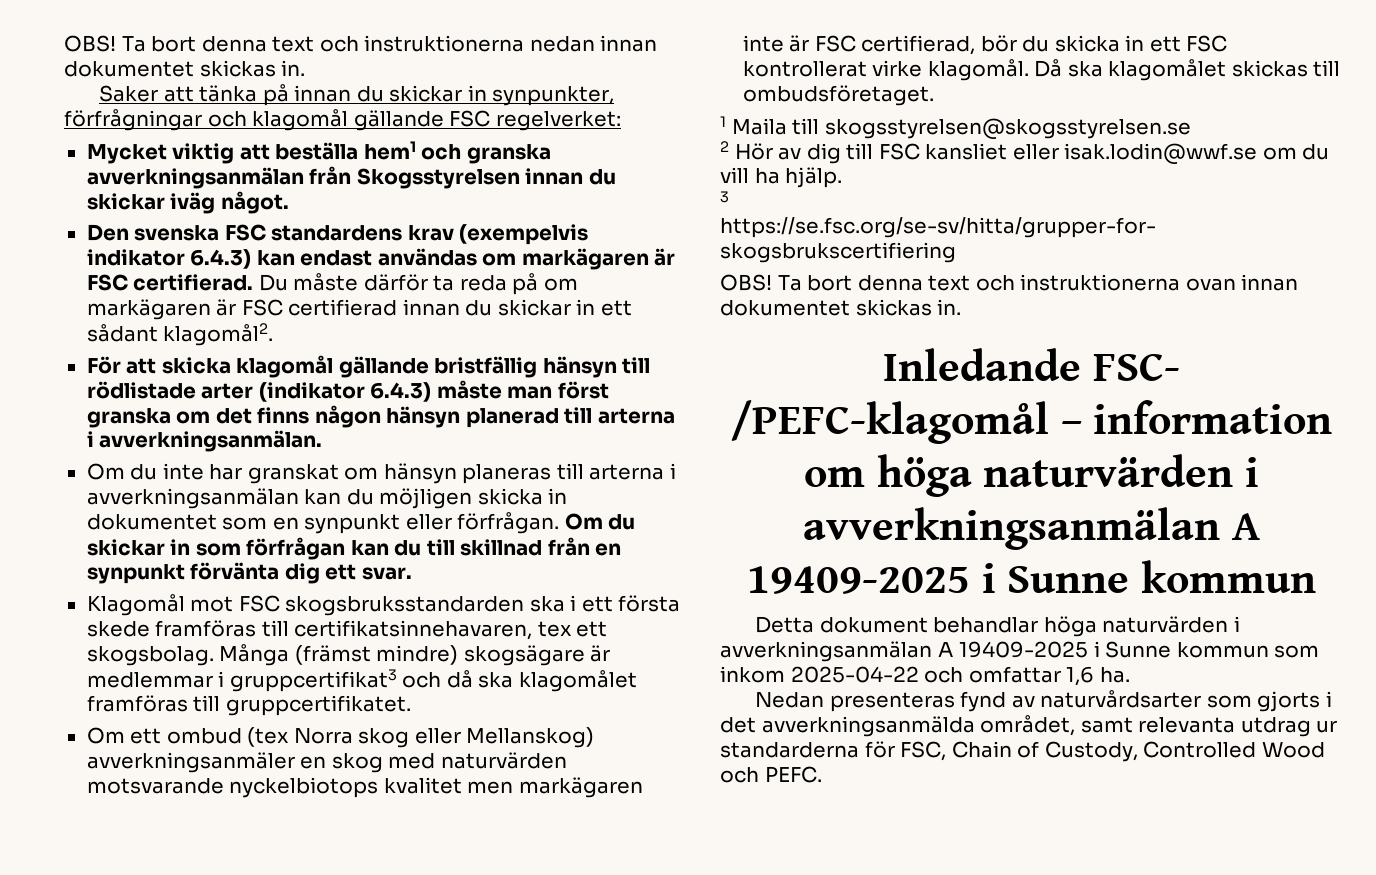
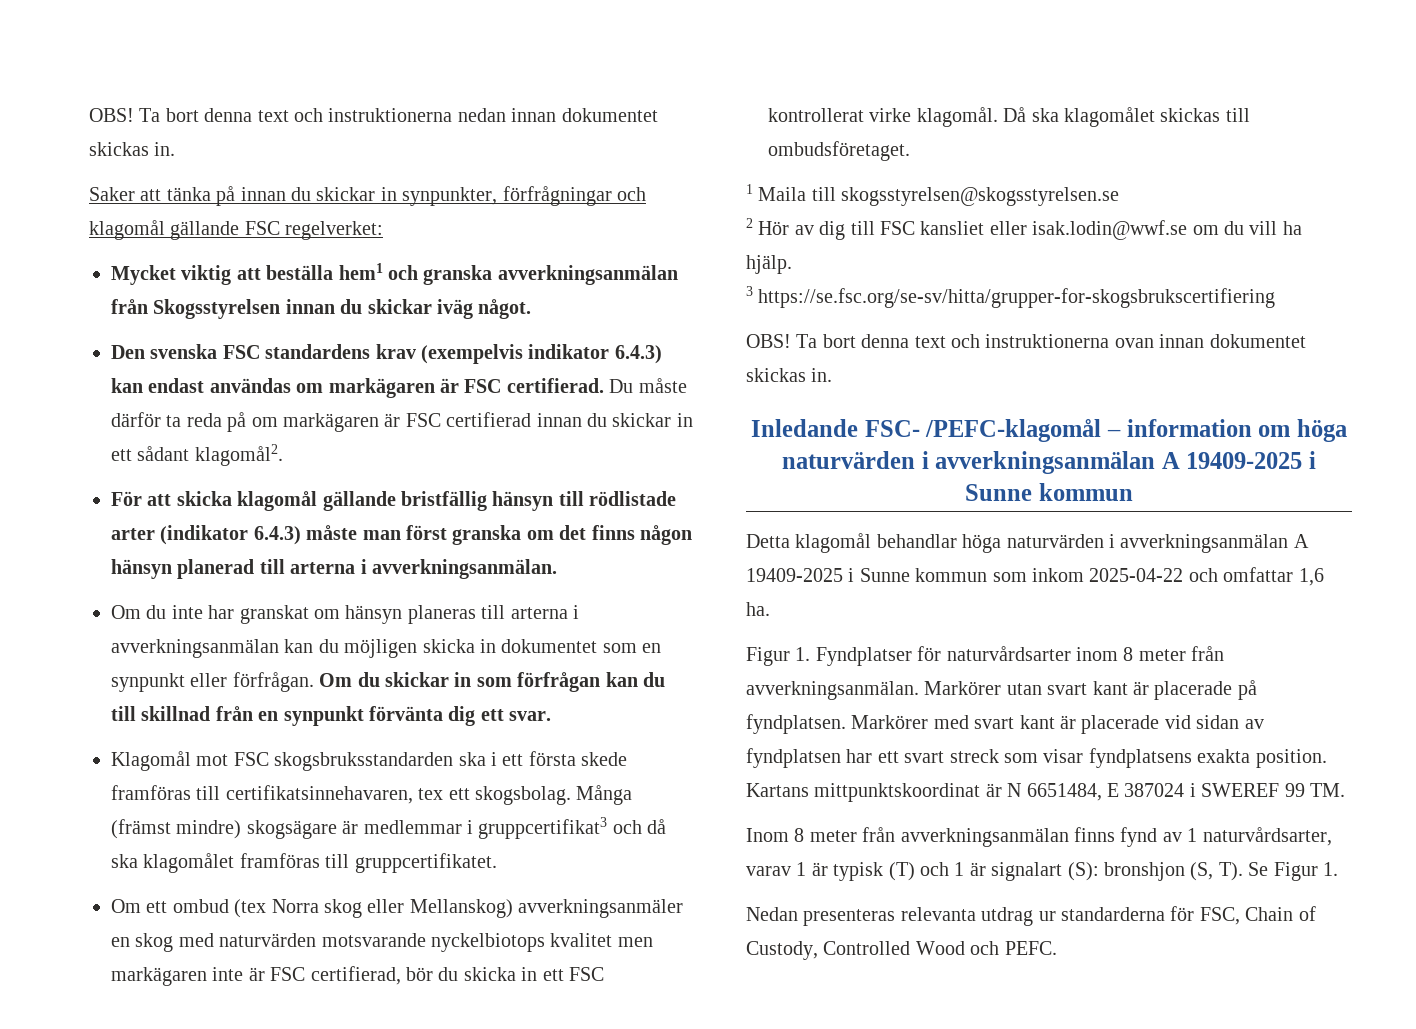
[819,617,928,633] dokument -> [795,533,872,553] klagomål
[755,690,1332,712] [720,715,1133,737] Nedan presenteras fynd av naturvårdsarter som gjorts i det avverkningsanmälda området, samt -> [746,646,1225,666] [746,680,1257,700] [746,714,1264,734] [746,748,1327,768] [746,783,1345,802] [746,827,1332,847] [746,862,1338,881] [746,907,896,926] Figur 1. Fyndplatser för naturvårdsarter inom 8 meter från avverkningsanmälan. Markörer utan svart kant är placerade på fyndplatsen. Markörer med svart kant är placerade vid sidan av fyndplatsen har ett svart streck som visar fyndplatsens exakta position. Kartans mittpunktskoordinat är N 6651484, E 387024 i SWEREF 99 TM. // Inom 8 meter från avverkningsanmälan finns fynd av 1 naturvårdsarter, varav 1 är typisk (T) och 1 är signalart (S): bronshjon (S, T). Se Figur 1. // Nedan presenteras

